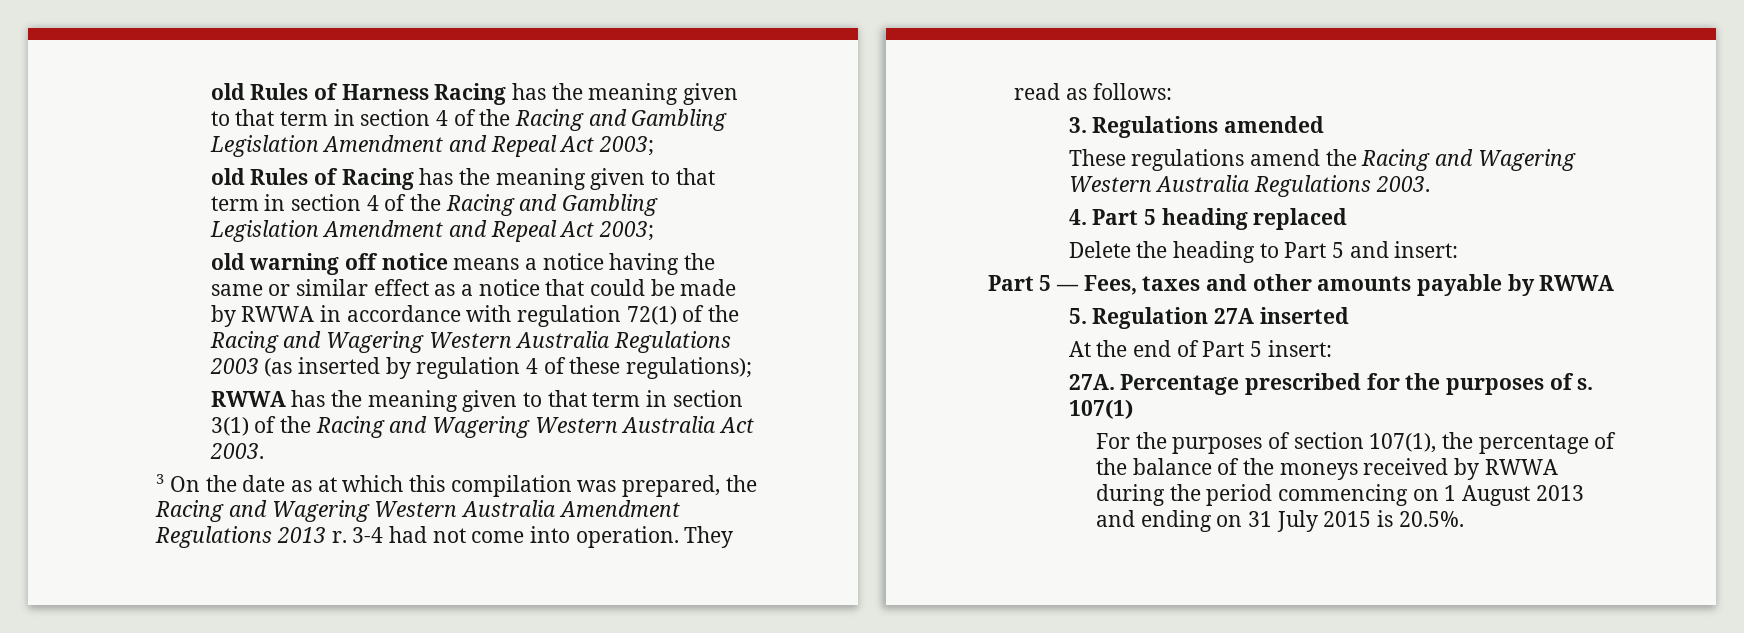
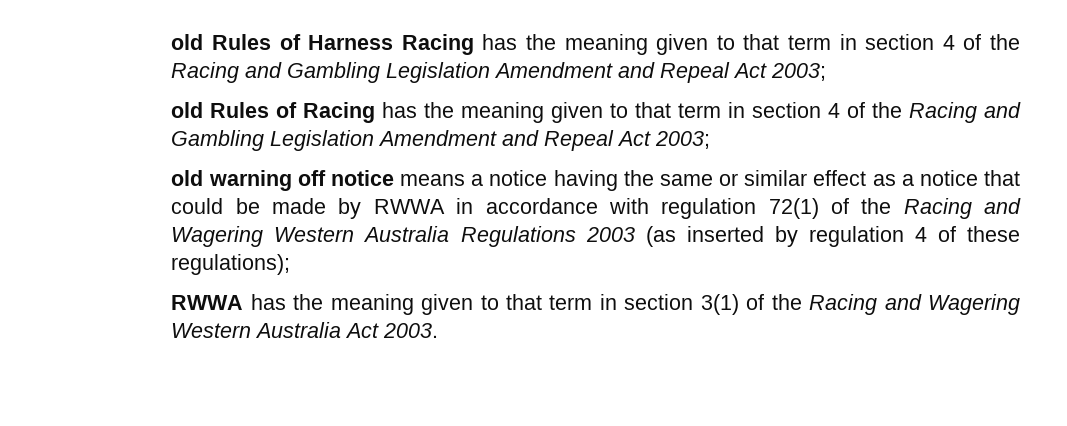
[156,474,757,497] [155,500,680,522] [155,526,734,548] [1014,83,1172,100] [1068,116,1324,138] [1068,149,1576,171] [1068,175,1430,197] [1068,208,1348,230] [1068,241,1459,263] [987,274,1615,296] [1068,307,1349,329] [1068,340,1332,357] [1068,373,1594,395] [1068,399,1133,419] [1095,432,1617,454] [1095,458,1558,480] [1095,484,1584,506] [1095,510,1464,532] // 3 On the date as at which this compilation was prepared, the Racing and Wagering Western Australia Amendment Regulations 2013 r. 3-4 had not come into operation. They read as follows: // 3. Regulations amended // These regulations amend the Racing and Wagering Western Australia Regulations 2003. // 4. Part 5 heading replaced // Delete the heading to Part 5 and insert: // Part 5 — Fees, taxes and other amounts payable by RWWA // 5. Regulation 27A inserted // At the end of Part 5 insert: // 27A. Percentage prescribed for the purposes of s. 107(1) // For the purposes of section 107(1), the percentage of the balance of the moneys received by RWWA during the period commencing on 1 August 2013 and ending on 31 July 2015 is 20.5%. -> (439, 330) none

